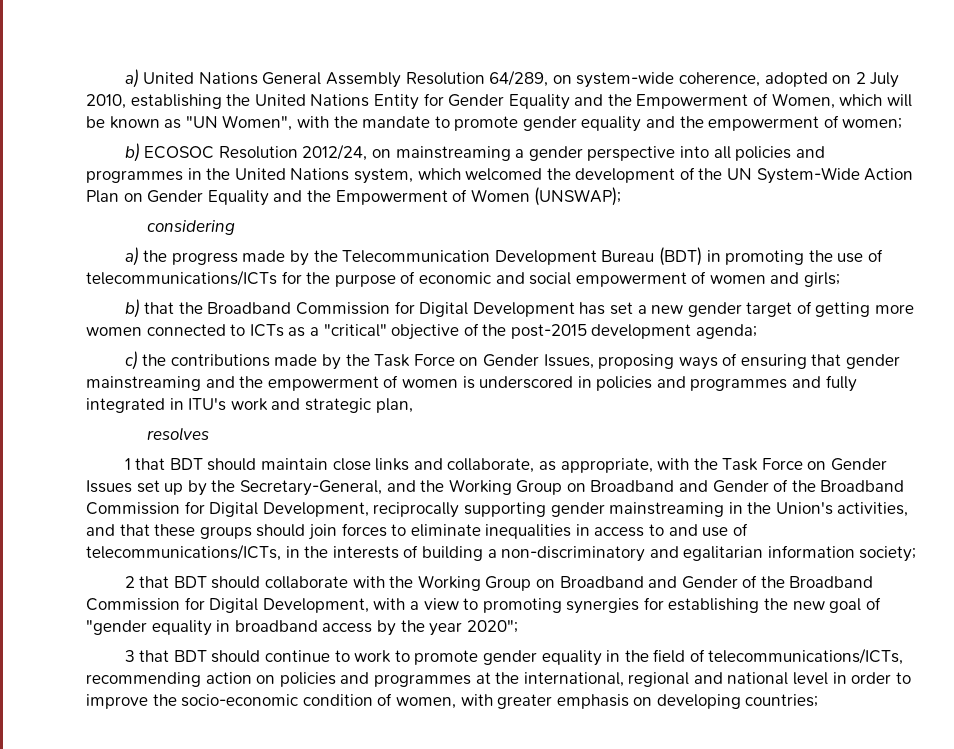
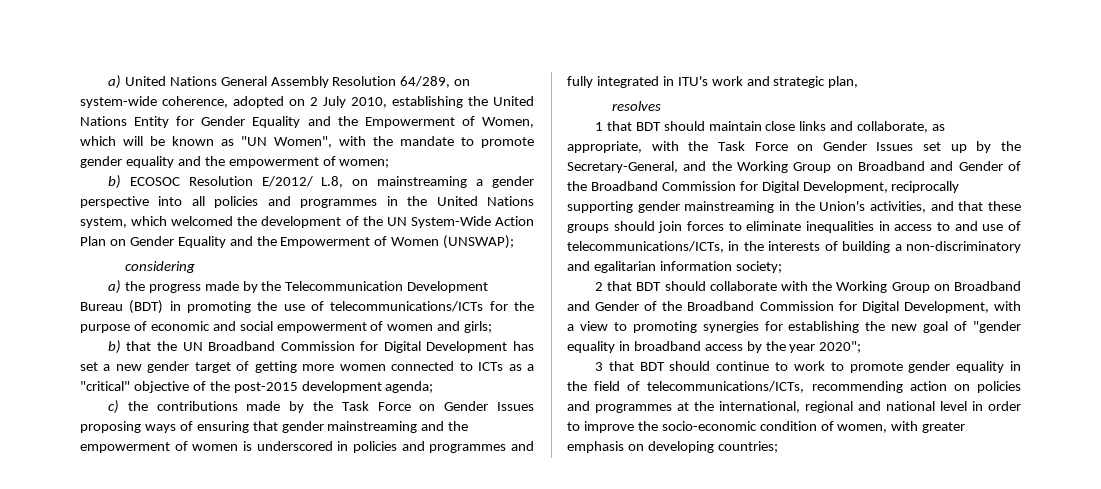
[302,144,368,161] 2012/24, -> [261,176,344,188] E/2012/ L.8,
(203, 308) none -> [182,342,203,351] UN
[543,354,594,369] Issues, -> [497,402,534,411] Issues

